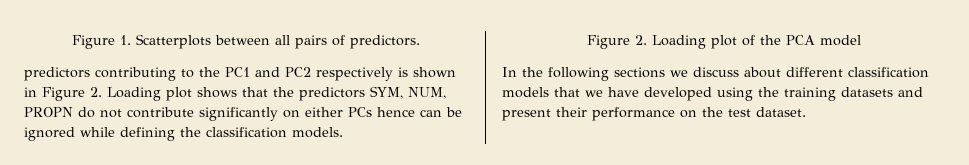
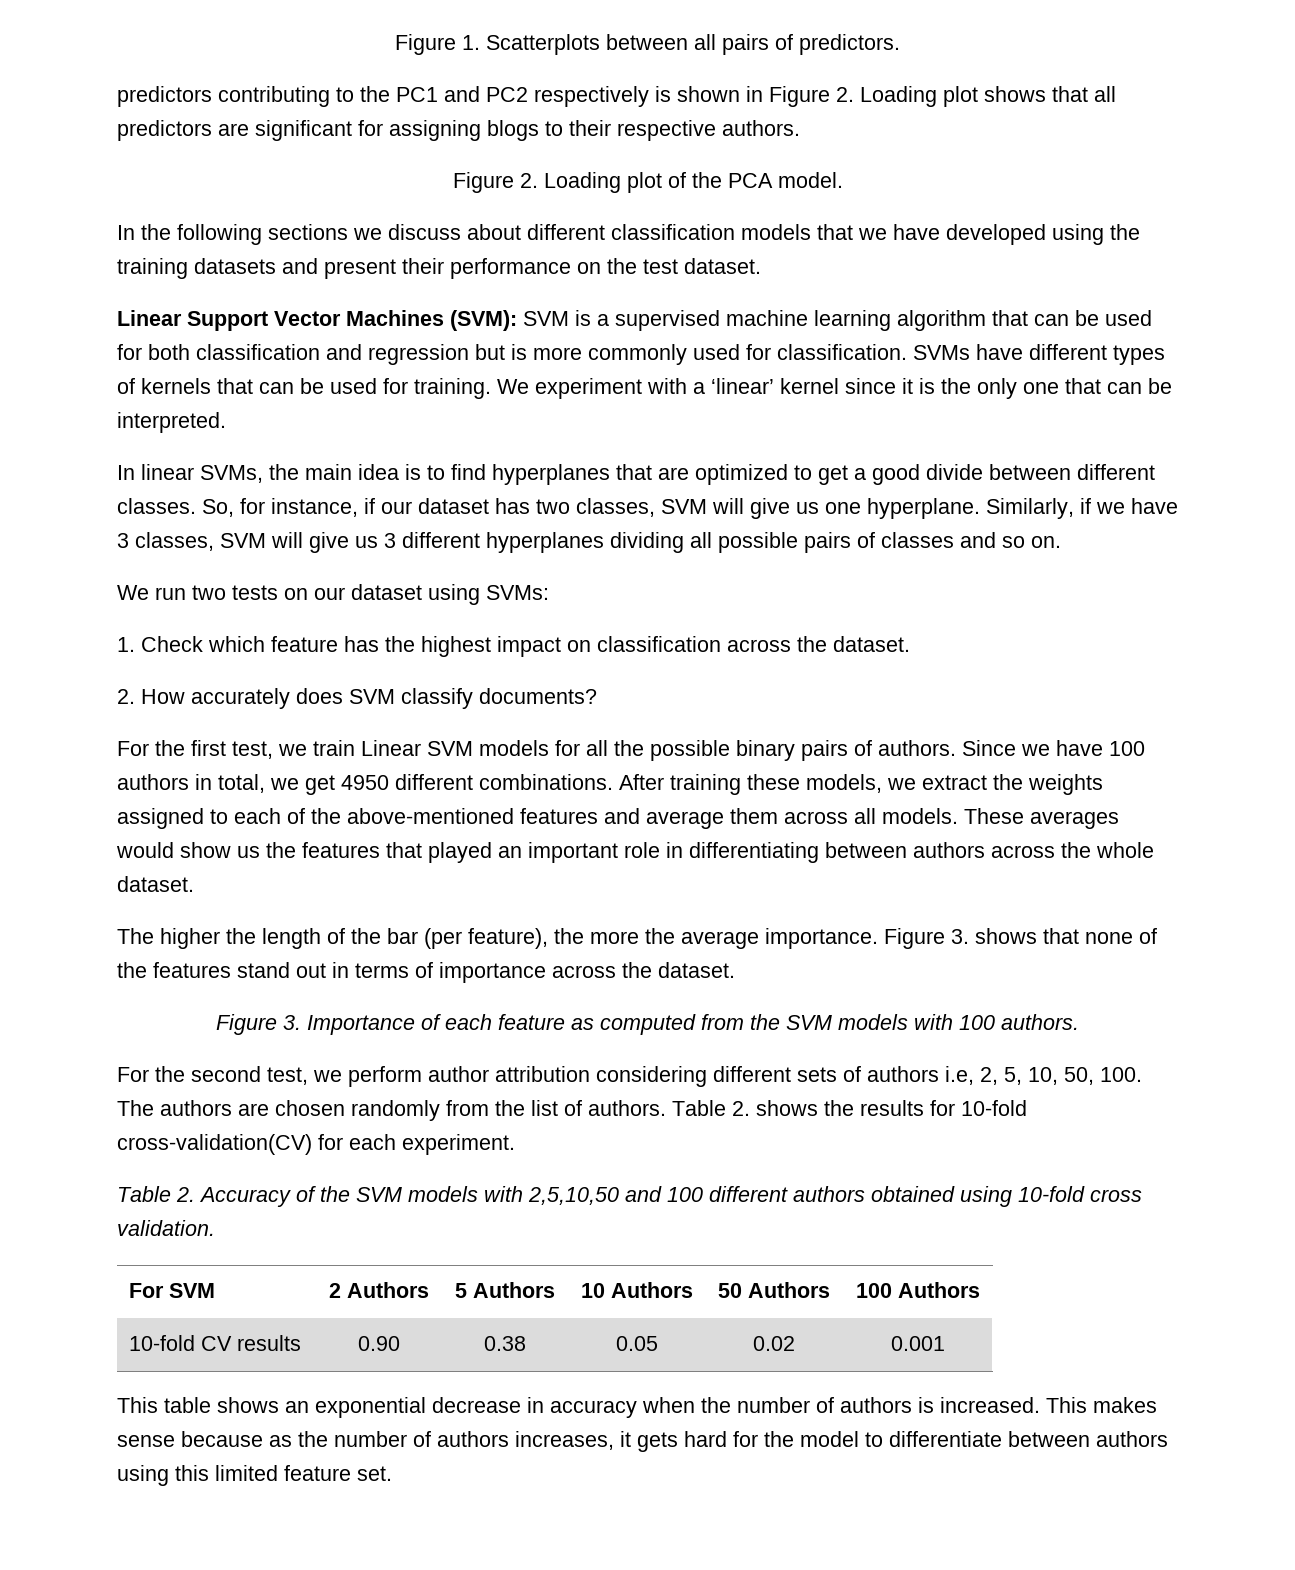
[273,86,446,101] [24,107,462,121] [24,127,343,141] the predictors SYM, NUM, PROPN do not contribute significantly on either PCs hence can be ignored while defining the classification models. -> [1094,86,1116,102] [117,120,800,141] all predictors are significant for assigning blogs to their respective authors.
[819,35,861,46] model -> [777,172,843,188] model.
(806, 112) none -> [117,310,1152,331] [117,344,1165,365] [117,378,1172,399] [117,412,226,433] [117,464,1155,485] [117,498,1178,519] [117,532,1061,553] [117,584,549,605] [117,636,910,657] [117,688,597,709] [117,740,1145,761] [117,774,1103,795] [117,808,1119,829] [116,842,1154,863] [117,876,194,892] [117,928,1157,949] [117,962,735,983] [216,1014,1079,1035] [117,1066,1142,1087] [117,1100,1027,1121] [117,1134,515,1155] [117,1186,1142,1207] [117,1220,215,1236] [128,1283,215,1298] [329,1282,429,1298] [454,1282,555,1298] [580,1282,693,1298] [718,1282,830,1298] [855,1282,980,1298] [128,1335,301,1351] [358,1336,400,1351] [483,1336,526,1351] [615,1336,658,1351] [753,1336,795,1351] [890,1336,945,1351] [117,1397,1157,1418] [117,1431,1168,1452] [117,1465,392,1486] // Linear Support Vector Machines (SVM): SVM is a supervised machine learning algorithm that can be used for both classification and regression but is more commonly used for classification. SVMs have different types of kernels that can be used for training. We experiment with a ‘linear’ kernel since it is the only one that can be interpreted. // In linear SVMs, the main idea is to find hyperplanes that are optimized to get a good divide between different classes. So, for instance, if our dataset has two classes, SVM will give us one hyperplane. Similarly, if we have 3 classes, SVM will give us 3 different hyperplanes dividing all possible pairs of classes and so on. // We run two tests on our dataset using SVMs: // 1. Check which feature has the highest impact on classification across the dataset. // 2. How accurately does SVM classify documents? // For the first test, we train Linear SVM models for all the possible binary pairs of authors. Since we have 100 authors in total, we get 4950 different combinations. After training these models, we extract the weights assigned to each of the above-mentioned features and average them across all models. These averages would show us the features that played an important role in differentiating between authors across the whole dataset. // The higher the length of the bar (per feature), the more the average importance. Figure 3. shows that none of the features stand out in terms of importance across the dataset. // Figure 3. Importance of each feature as computed from the SVM models with 100 authors. // For the second test, we perform author attribution considering different sets of authors i.e, 2, 5, 10, 50, 100. The authors are chosen randomly from the list of authors. Table 2. shows the results for 10-fold cross-validation(CV) for each experiment. // Table 2. Accuracy of the SVM models with 2,5,10,50 and 100 different authors obtained using 10-fold cross validation. // For SVM | 2 Authors | 5 Authors | 10 Authors | 50 Authors | 100 Authors // 10-fold CV results | 0.90 | 0.38 | 0.05 | 0.02 | 0.001 // This table shows an exponential decrease in accuracy when the number of authors is increased. This makes sense because as the number of authors increases, it gets hard for the model to differentiate between authors using this limited feature set.

